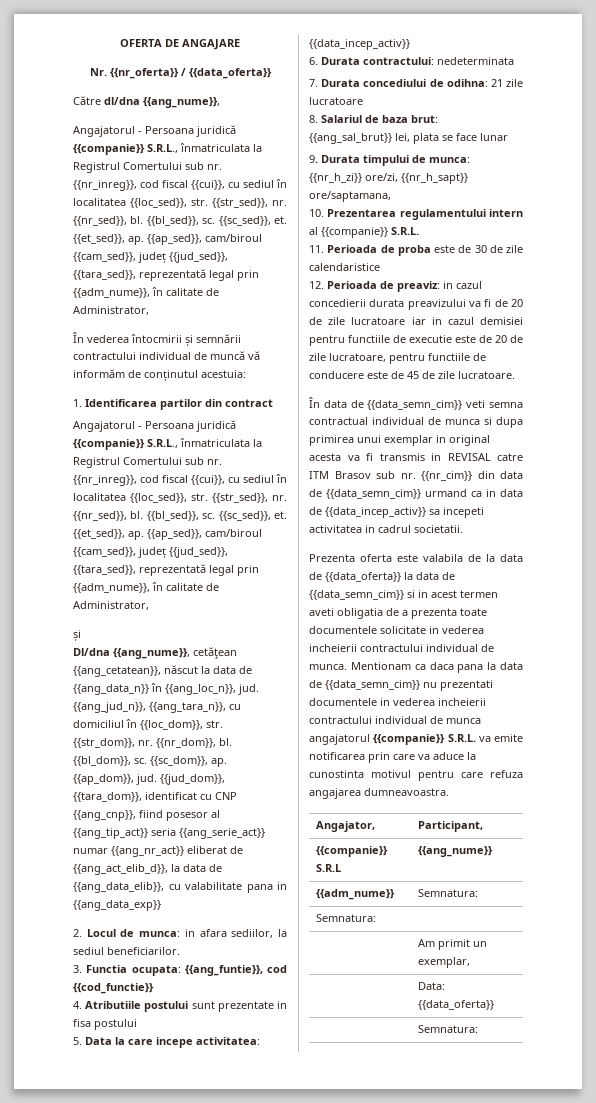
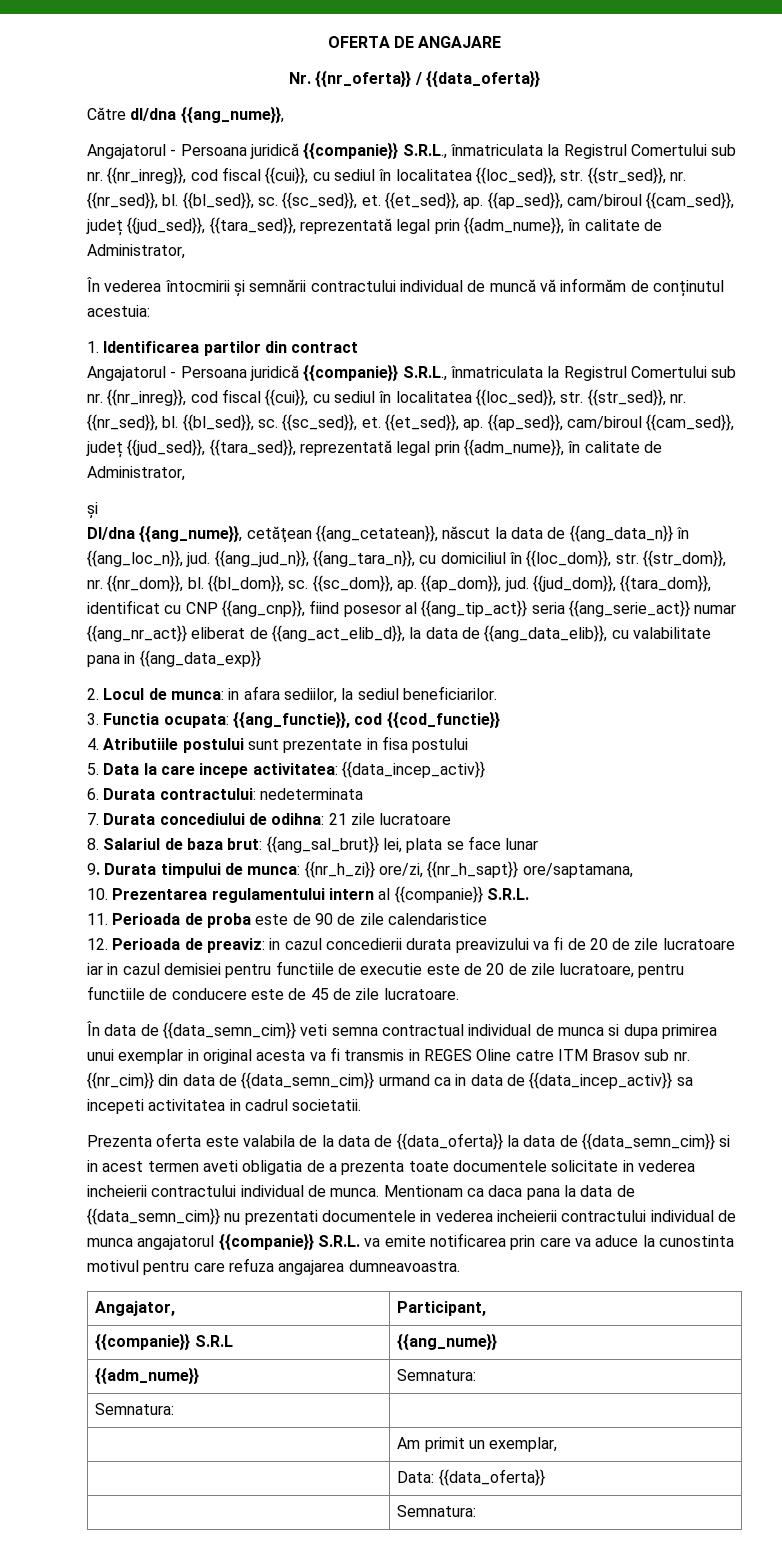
[184,965,263,976] {{ang_funtie}}, -> [232,711,350,729] {{ang_functie}},
[474,245,487,253] 30 -> [314,913,333,925] 90
[447,453,491,461] REVISAL -> [423,1049,512,1061] REGES Oline

